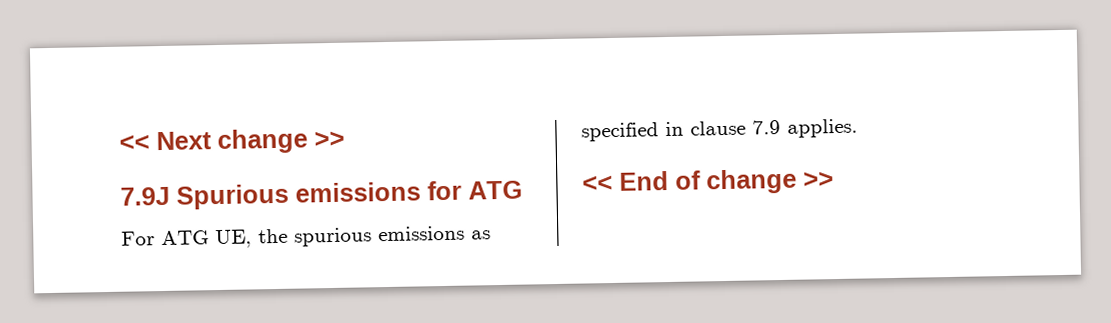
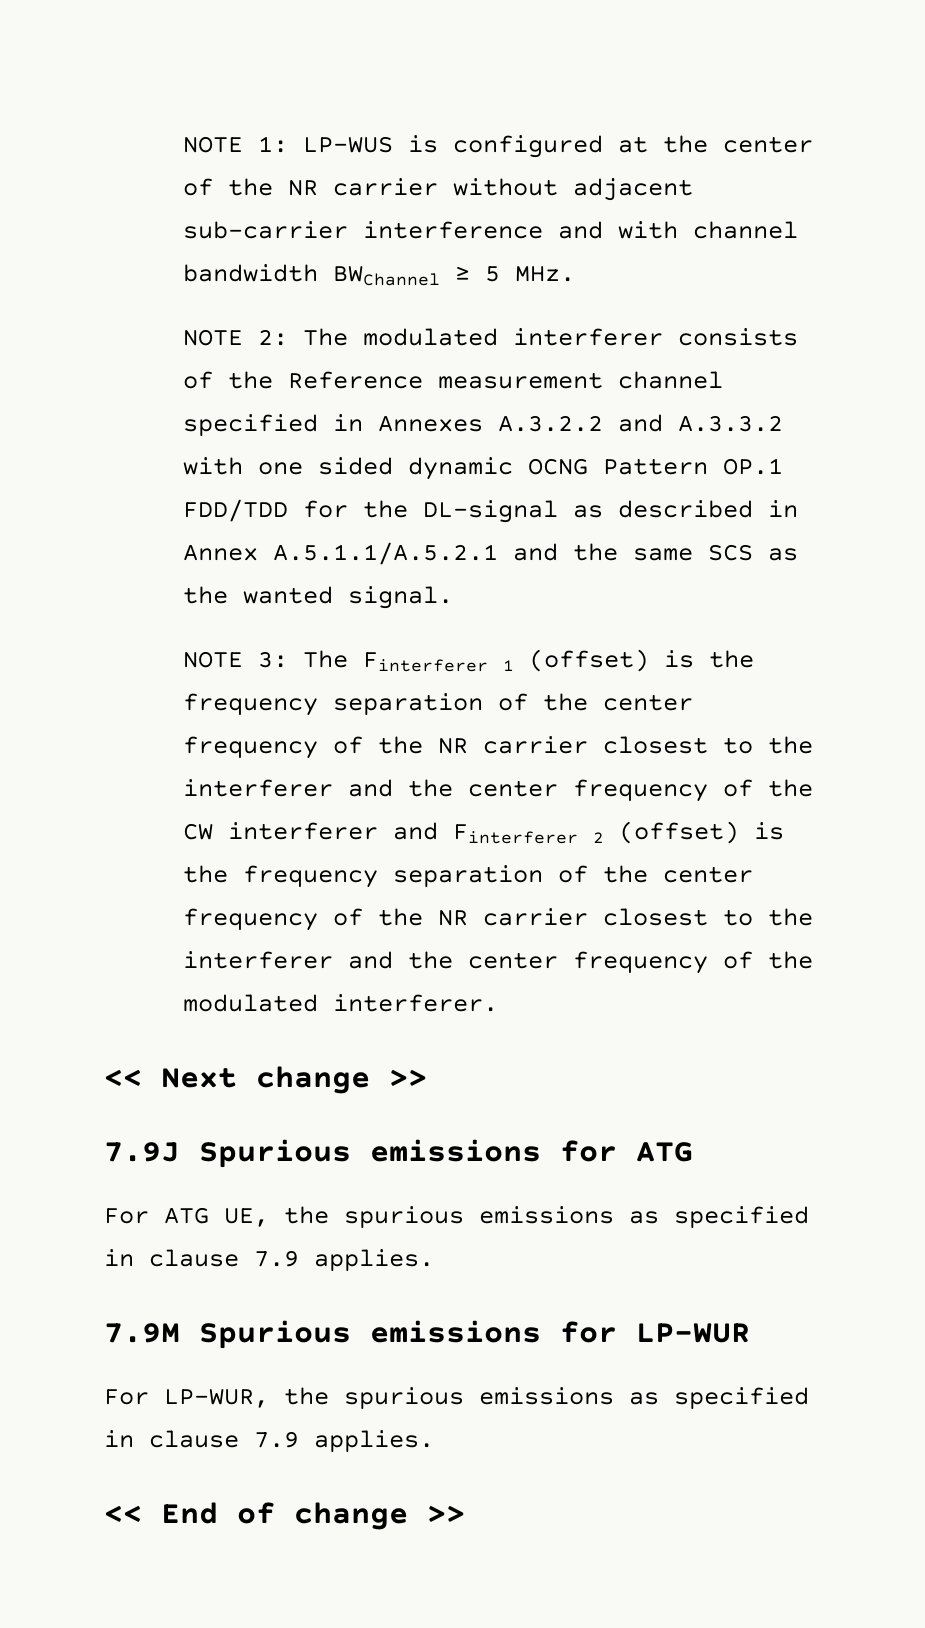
(119, 142) none -> [182,135,813,158] [182,178,693,201] [182,221,798,239] [182,264,575,286] [182,328,798,346] [182,371,723,389] [182,414,783,436] [182,457,783,480] [182,499,798,523] [182,542,798,565] [182,586,453,609] [182,649,754,672] [182,693,693,716] [182,736,813,759] [182,779,813,802] [182,821,784,844] [182,865,753,888] [182,908,813,931] [182,951,813,974] [182,994,498,1012] NOTE 1: LP-WUS is configured at the center of the NR carrier without adjacent sub-carrier interference and with channel bandwidth BWChannel ≥ 5 MHz. // NOTE 2: The modulated interferer consists of the Reference measurement channel specified in Annexes A.3.2.2 and A.3.3.2 with one sided dynamic OCNG Pattern OP.1 FDD/TDD for the DL-signal as described in Annex A.5.1.1/A.5.2.1 and the same SCS as the wanted signal. // NOTE 3: The Finterferer 1 (offset) is the frequency separation of the center frequency of the NR carrier closest to the interferer and the center frequency of the CW interferer and Finterferer 2 (offset) is the frequency separation of the center frequency of the NR carrier closest to the interferer and the center frequency of the modulated interferer. //
(858, 128) none -> [104,1320,750,1349] [104,1387,809,1409] [104,1430,434,1452] // 7.9M Spurious emissions for LP-WUR // For LP-WUR, the spurious emissions as specified in clause 7.9 applies.

